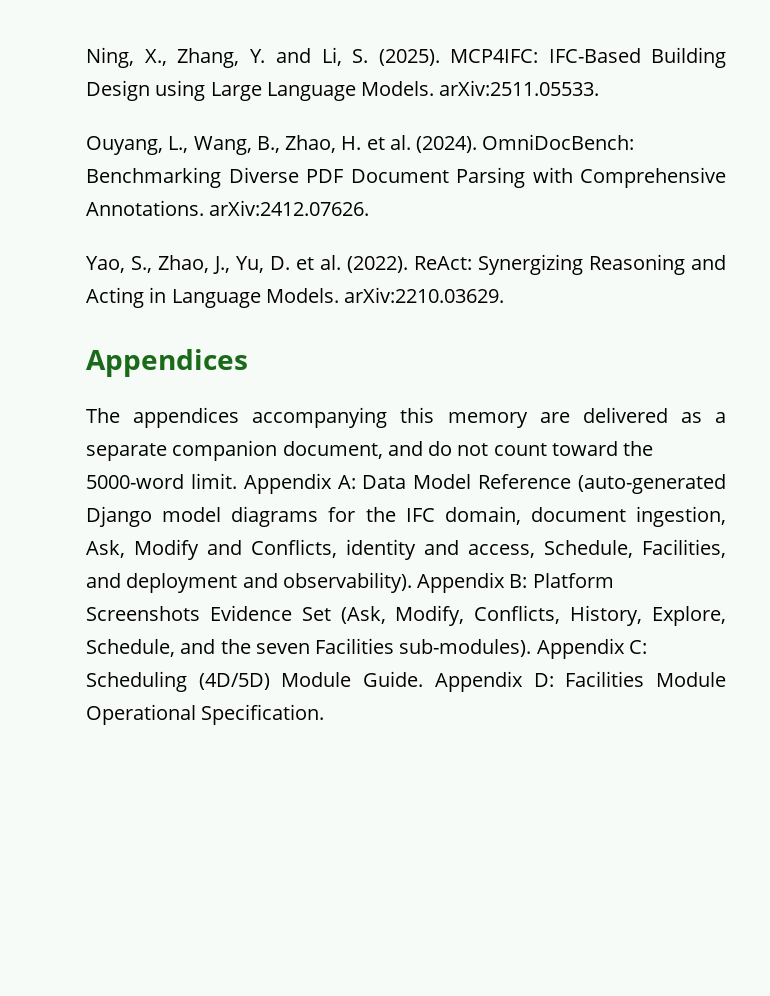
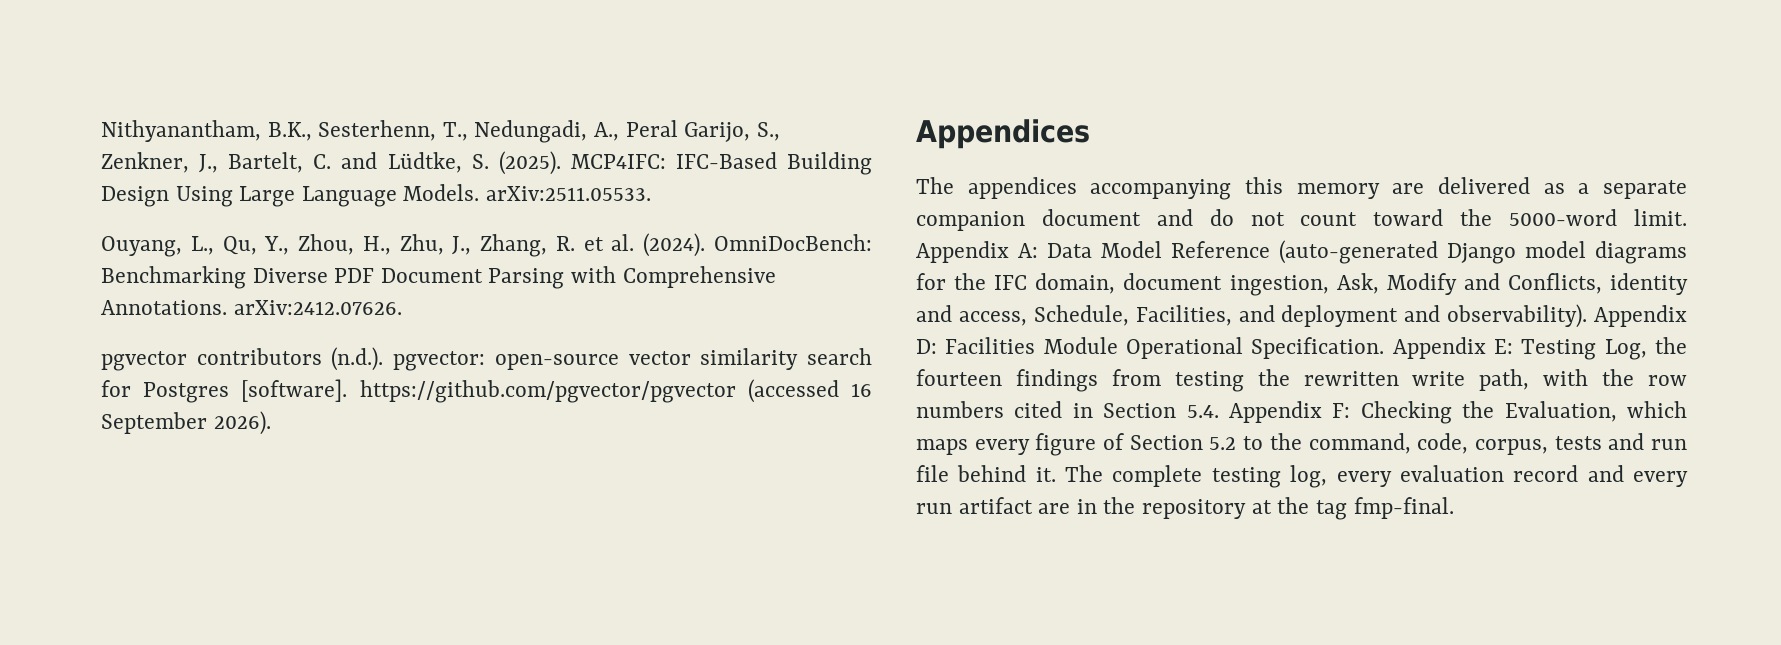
[86,47,342,68] Ning, X., Zhang, Y. and Li, -> [101,120,780,143] [101,152,462,173] Nithyanantham, B.K., Sesterhenn, T., Nedungadi, A., Peral Garijo, S., Zenkner, J., Bartelt, C. and Lüdtke,
[155,80,206,101] using -> [175,186,233,207] Using
[193,135,362,155] Wang, B., Zhao, H. -> [222,234,575,257] Qu, Y., Zhou, H., Zhu, J., Zhang, R.
[86,254,726,275] [86,287,505,308] Yao, S., Zhao, J., Yu, D. et al. (2022). ReAct: Synergizing Reasoning and Acting in Language Models. arXiv:2210.03629. -> [101,347,873,371] [101,379,872,403] [101,411,271,435] pgvector contributors (n.d.). pgvector: open-source vector similarity search for Postgres [software]. https://github.com/pgvector/pgvector (accessed 16 September 2026).
[282,441,383,459] document, -> [1041,209,1141,226] document
[509,573,614,588] [86,605,726,626] [86,638,647,659] [86,671,523,692] B: Platform Screenshots Evidence Set (Ask, Modify, Conflicts, History, Explore, Schedule, and the seven Facilities sub-modules). Appendix C: Scheduling (4D/5D) Module Guide. Appendix -> (1687, 316) none
(325, 714) none -> [1392,337,1687,360] [916,369,1687,392] [916,401,1687,424] [916,433,1687,456] [916,465,1688,488] [916,497,1454,520] Appendix E: Testing Log, the fourteen findings from testing the rewritten write path, with the row numbers cited in Section 5.4. Appendix F: Checking the Evaluation, which maps every figure of Section 5.2 to the command, code, corpus, tests and run file behind it. The complete testing log, every evaluation record and every run artifact are in the repository at the tag fmp-final.

